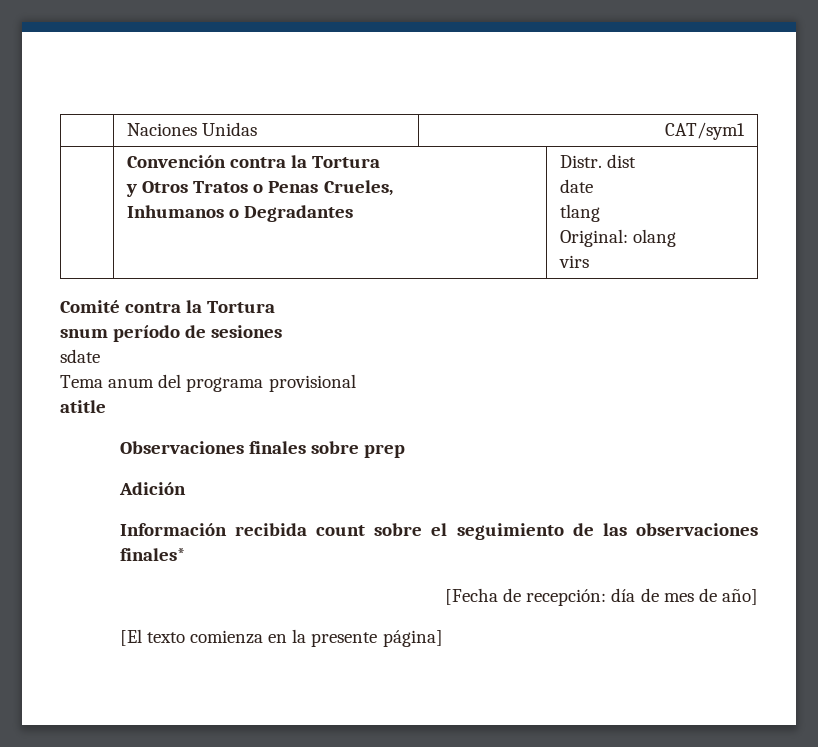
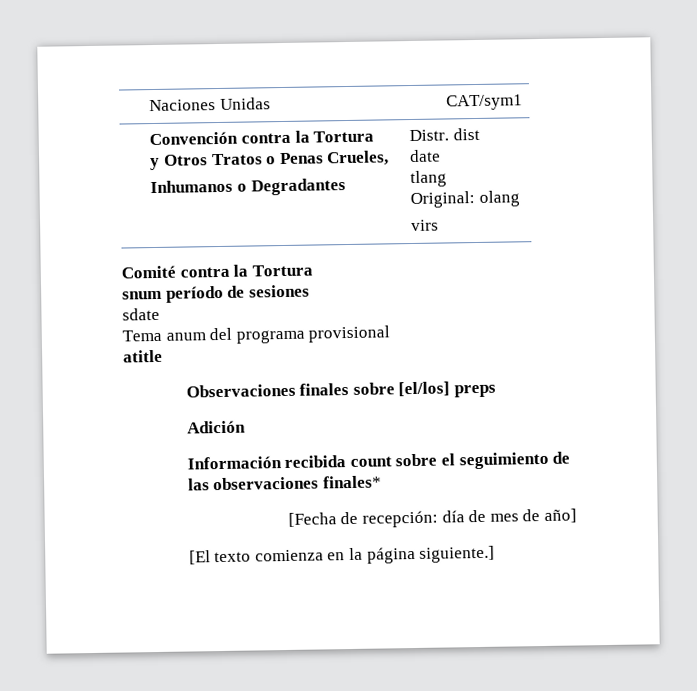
[364,444,406,458] prep -> [398,381,496,398] [el/los] preps
[311,630,443,647] presente página] -> [366,545,496,564] página siguiente.]

